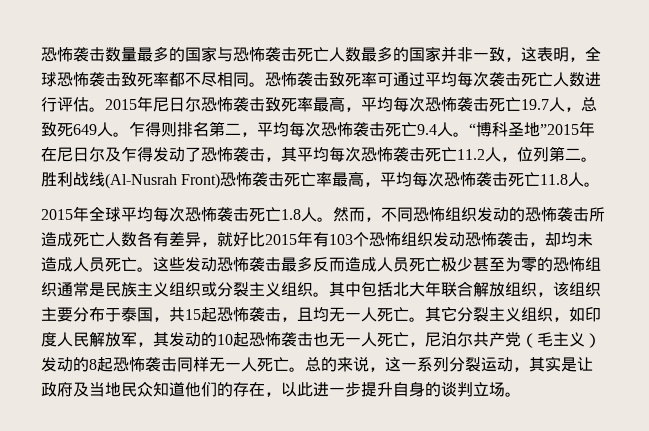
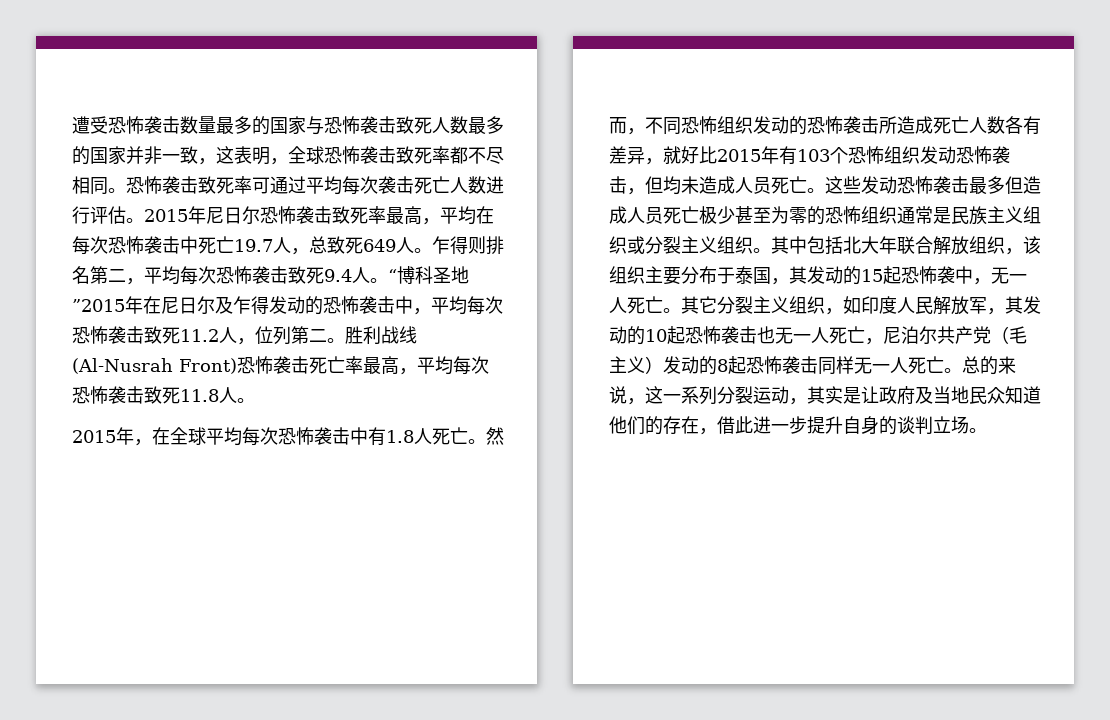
(41, 54) none -> [72,116,108,134] 遭受
[297,47,329,62] 死亡 -> [396,116,432,134] 致死
[393,96,489,112] 每次恐怖袭击 -> [476,206,494,224] [72,236,198,255] 在每次恐怖袭击中
[385,122,417,137] 死亡 -> [288,266,324,284] 致死
[185,146,457,162] 了恐怖袭击，其平均每次恐怖袭击死亡 -> [305,296,503,315] [72,326,180,344] 的恐怖袭击中，平均每次恐怖袭击致死
[508,172,541,187] 死亡 -> [144,386,180,404] 致死
(89, 214) none -> [134,427,170,446] ，在
[249,207,317,222] 死亡1.8人 -> [350,427,468,446] 中有1.8人死亡
[545,232,561,247] 却 -> [645,176,663,194] 但
[313,257,345,272] 反而 -> [1005,176,1023,194] 但
[169,307,185,322] 共 -> [789,266,861,285] 其发动的
[265,307,329,322] 击，且均 -> [955,266,991,285] 中，
[281,382,297,397] 以 -> [717,416,735,434] 借

